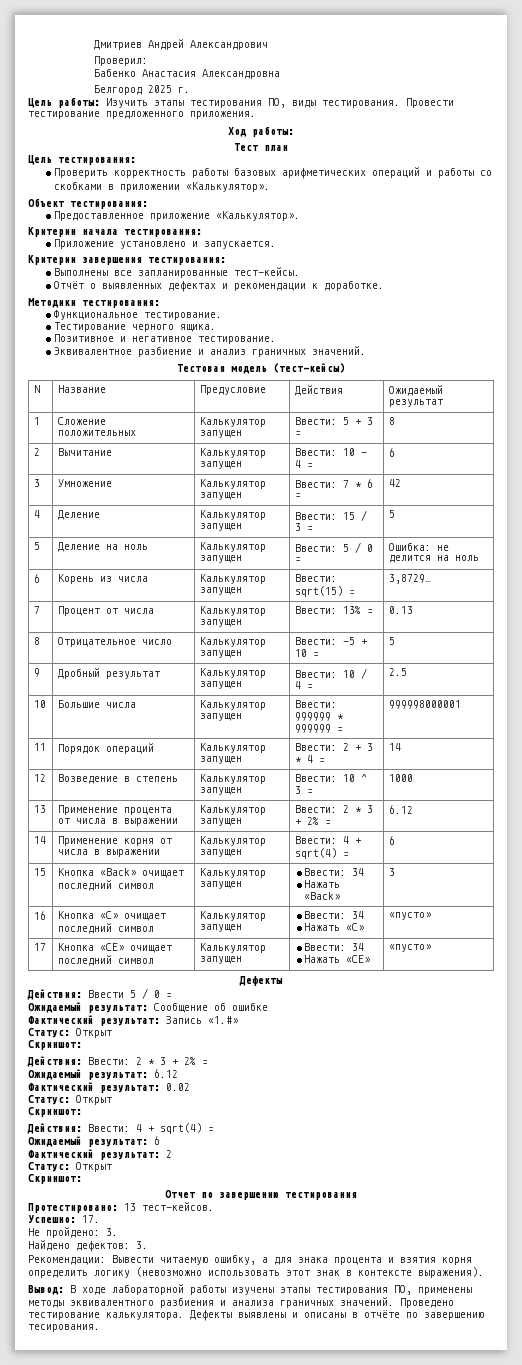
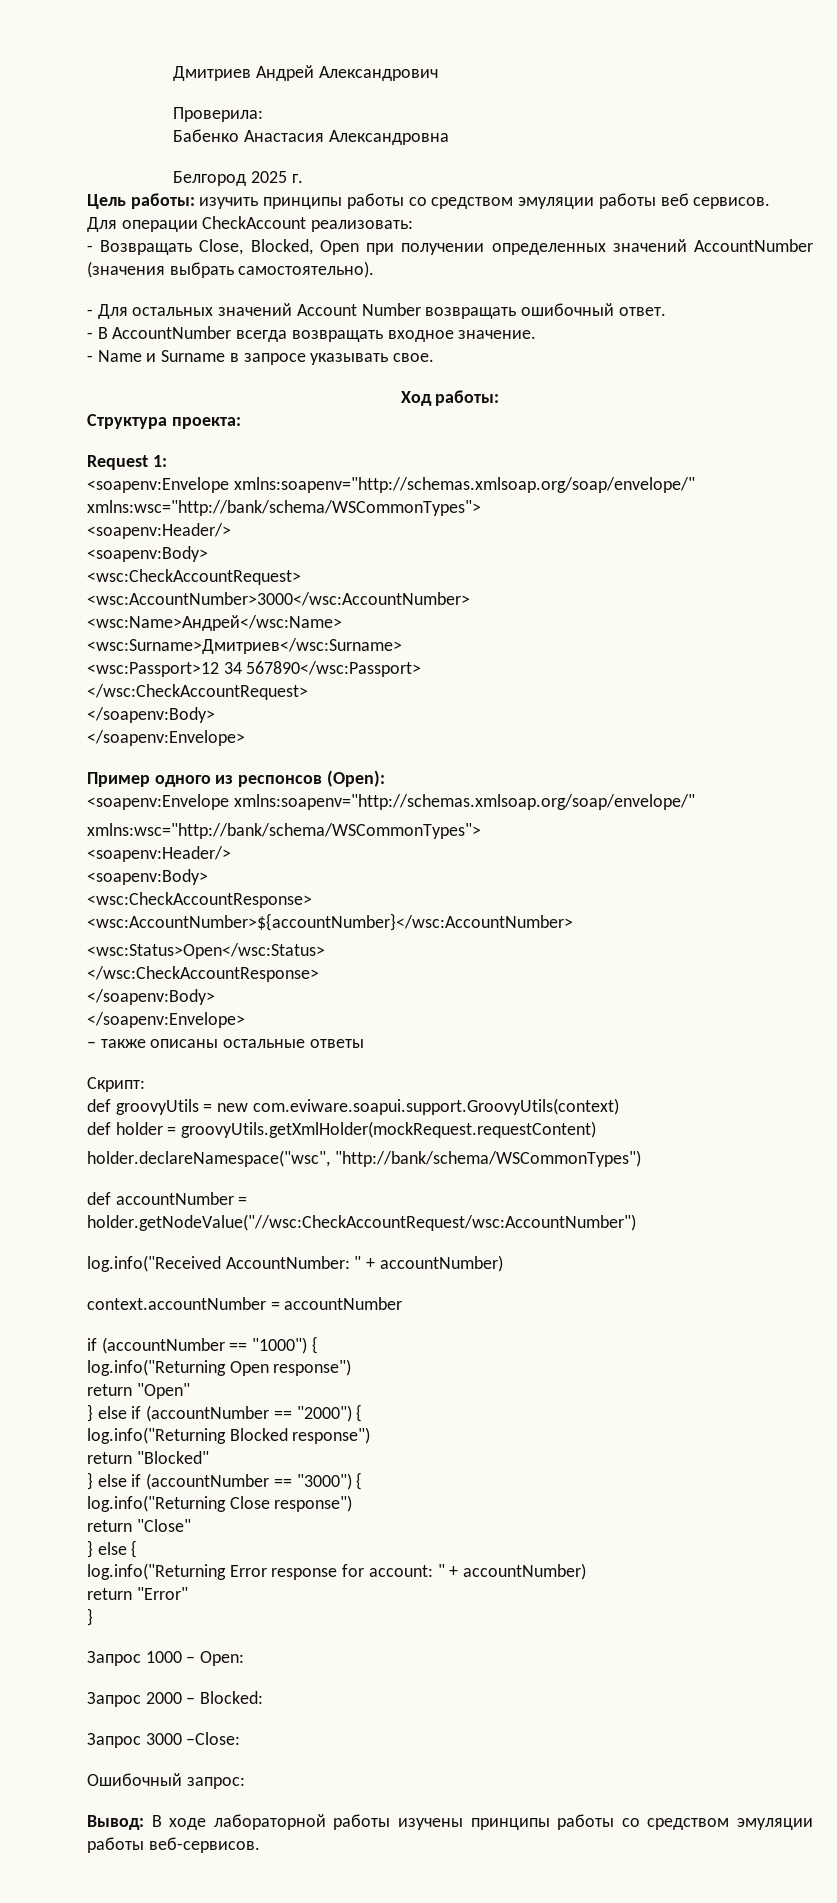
[93,56,148,66] Проверил: -> [173,107,264,122] Проверила:
[106,98,454,108] [28,111,256,119] [228,126,294,137] [234,143,288,151] [28,155,136,165] [53,167,492,179] [53,181,270,192] [28,198,148,209] [53,211,300,221] [28,227,202,237] [53,239,276,249] [28,255,226,265] [53,267,300,278] [53,280,384,292] [28,298,160,308] [53,310,222,320] [53,322,216,332] [53,334,276,344] [53,346,366,357] [177,363,345,374] [33,385,40,393] [57,385,106,393] [199,385,266,395] [294,385,343,396] [388,385,443,396] [388,399,443,407] [33,417,40,425] [57,417,106,425] [57,430,136,436] [199,417,266,427] [199,430,242,438] [294,417,373,425] [294,431,301,436] [388,417,395,425] [33,448,40,456] [57,448,112,456] [199,448,266,458] [199,461,242,469] [294,448,367,456] [294,460,313,468] [388,448,395,457] [33,479,40,487] [57,479,112,487] [199,479,266,489] [199,492,242,500] [294,479,373,488] [294,493,301,498] [388,479,401,487] [33,510,40,518] [57,510,100,520] [199,510,266,520] [199,523,242,531] [294,510,367,521] [294,523,313,531] [388,510,395,518] [33,542,40,550] [57,542,148,552] [199,542,266,552] [199,555,242,563] [294,542,373,553] [294,557,301,562] [388,542,449,551] [388,555,479,563] [33,574,40,583] [57,574,148,584] [199,574,266,584] [199,587,242,595] [294,574,337,582] [294,586,355,597] [388,574,431,584] [33,606,40,614] [57,606,154,616] [199,606,266,616] [199,619,242,627] [294,606,373,614] [388,606,413,614] [33,637,40,645] [57,637,172,647] [199,637,266,647] [199,650,242,658] [294,637,367,645] [294,649,319,657] [388,637,395,645] [33,668,40,677] [57,668,160,679] [199,668,266,678] [199,681,242,689] [294,668,367,679] [294,681,313,689] [388,668,407,676] [33,700,46,708] [57,700,136,708] [199,700,266,710] [199,713,242,721] [294,700,337,708] [294,712,344,721] [294,724,343,733] [388,700,461,709] [33,743,46,751] [57,743,154,754] [199,743,266,753] [199,756,242,764] [294,743,373,751] [294,755,325,763] [388,743,401,751] [33,774,46,782] [57,774,178,784] [199,774,266,784] [199,787,242,795] [294,774,367,782] [294,786,313,794] [388,774,413,782] [33,805,46,813] [57,805,172,815] [57,818,178,826] [199,805,266,815] [199,818,242,826] [294,805,373,813] [294,817,331,825] [388,805,413,814] [33,836,46,844] [57,836,172,846] [57,849,160,857] [199,836,266,846] [199,849,242,857] [294,836,361,844] [294,848,349,859] [388,836,395,845] [33,868,46,876] [57,868,184,878] [57,880,154,891] [199,868,266,878] [199,881,242,889] [304,868,365,876] [304,880,341,888] [304,892,341,900] [388,868,395,876] [33,911,46,920] [57,911,166,921] [57,923,154,934] [199,911,266,921] [199,924,242,932] [304,911,365,919] [304,923,365,931] [388,912,431,920] [33,943,46,951] [57,943,172,953] [57,955,154,966] [199,943,266,953] [199,956,242,964] [304,943,365,951] [304,955,371,963] [388,944,431,952] [239,976,283,986] [27,988,172,1000] [28,1002,268,1013] [28,1015,238,1026] [28,1028,112,1038] [28,1040,82,1050] [27,1056,208,1067] [28,1069,178,1080] [28,1082,190,1093] [28,1095,112,1105] [28,1107,82,1117] [27,1123,214,1134] [28,1136,160,1147] [28,1149,172,1160] [28,1162,112,1172] [28,1174,82,1184] [165,1190,357,1200] [28,1202,214,1213] [28,1215,100,1223] [28,1227,118,1238] [28,1240,148,1252] [28,1254,472,1265] [28,1267,484,1278] Изучить этапы тестирования ПО, виды тестирования. Провести тестирование предложенного приложения. // Ход работы: // Тест план // Цель тестирования: // Проверить корректность работы базовых арифметических операций и работы со скобками в приложении «Калькулятор». // Объект тестирования: // Предоставленное приложение «Калькулятор». // Критерии начала тестирования: // Приложение установлено и запускается. // Критерии завершения тестирования: // Выполнены все запланированные тест-кейсы. // Отчёт о выявленных дефектах и рекомендации к доработке. // Методики тестирования: // Функциональное тестирование. // Тестирование черного ящика. // Позитивное и негативное тестирование. // Эквивалентное разбиение и анализ граничных значений. // Тестовая модель (тест-кейсы) // N | Название | Предусловие | Действия | Ожидаемый результат // 1 | Сложение положительных | Калькулятор запущен | Ввести: 5 + 3 = | 8 // 2 | Вычитание | Калькулятор запущен | Ввести: 10 - 4 = | 6 // 3 | Умножение | Калькулятор запущен | Ввести: 7 * 6 = | 42 // 4 | Деление | Калькулятор запущен | Ввести: 15 / 3 = | 5 // 5 | Деление на ноль | Калькулятор запущен | Ввести: 5 / 0 = | Ошибка: не делится на ноль // 6 | Корень из числа | Калькулятор запущен | Ввести: sqrt(15) = | 3,8729… // 7 | Процент от числа | Калькулятор запущен | Ввести: 13% = | 0.13 // 8 | Отрицательное число | Калькулятор запущен | Ввести: -5 + 10 = | 5 // 9 | Дробный результат | Калькулятор запущен | Ввести: 10 / 4 = | 2.5 // 10 | Большие числа | Калькулятор запущен | Ввести: 999999 * 999999 = | 999998000001 // 11 | Порядок операций | Калькулятор запущен | Ввести: 2 + 3 * 4 = | 14 // 12 | Возведение в степень | Калькулятор запущен | Ввести: 10 ^ 3 = | 1000 // 13 | Применение процента от числа в выражении | Калькулятор запущен | Ввести: 2 * 3 + 2% = | 6.12 // 14 | Применение корня от числа в выражении | Калькулятор запущен | Ввести: 4 + sqrt(4) = | 6 // 15 | Кнопка «Back» очищает последний символ | Калькулятор запущен | Ввести: 34 // Нажать «Back» | 3 // 16 | Кнопка «C» очищает последний символ | Калькулятор запущен | Ввести: 34 // Нажать «C» | «пусто» // 17 | Кнопка «CE» очищает последний символ | Калькулятор запущен | Ввести: 34 // Нажать «CE» | «пусто» // Дефекты // Действия: Ввести 5 / 0 = // Ожидаемый результат: Сообщение об ошибке // Фактический результат: Запись «1.#» // Статус: Открыт // Скриншот: // Действия: Ввести: 2 * 3 + 2% = // Ожидаемый результат: 6.12 // Фактический результат: 0.02 // Статус: Открыт // Скриншот: // Действия: Ввести: 4 + sqrt(4) = // Ожидаемый результат: 6 // Фактический результат: 2 // Статус: Открыт // Скриншот: // Отчет по завершению тестирования // Протестировано: 13 тест-кейсов. // Успешно: 17. // Не пройдено: 3. // Найдено дефектов: 3. // Рекомендации: Вывести читаемую ошибку, а для знака процента и взятия корня определить логику (невозможно использовать этот знак в контексте выражения). -> [199,193,771,209] [87,216,414,232] [87,239,813,255] [87,261,375,278] [87,303,666,319] [87,326,537,342] [87,350,435,365] [400,390,500,406] [87,414,241,429] [87,455,167,470] [87,477,695,493] [87,500,481,516] [87,523,231,539] [87,546,208,562] [87,569,301,585] [87,592,470,606] [87,615,342,631] [87,638,402,654] [87,661,422,677] [87,684,308,700] [87,707,215,723] [87,730,245,746] [87,770,385,787] [87,794,695,810] [87,823,481,839] [87,846,231,862] [87,869,208,885] [87,892,312,908] [87,913,573,931] [87,943,325,959] [87,966,319,982] [87,989,215,1005] [87,1012,245,1028] [87,1039,364,1048] [87,1077,145,1092] [87,1098,619,1115] [87,1121,597,1138] [87,1150,641,1167] [87,1192,248,1205] [87,1214,636,1231] [87,1255,503,1272] [87,1297,403,1310] [87,1336,318,1354] [87,1359,352,1376] [87,1383,190,1399] [87,1404,363,1422] [87,1427,371,1444] [87,1451,209,1464] [87,1472,363,1490] [87,1495,353,1512] [87,1519,191,1532] [87,1540,138,1558] [87,1563,587,1580] [87,1587,188,1600] [87,1608,93,1626] [87,1651,245,1666] [87,1691,264,1707] [87,1732,241,1748] [87,1773,245,1789] изучить принципы работы со средством эмуляции работы веб сервисов. // Для операции CheckAccount реализовать: // - Возвращать Close, Blocked, Open при получении определенных значений AccountNumber (значения выбрать самостоятельно). // - Для остальных значений Account Number возвращать ошибочный ответ. // - В AccountNumber всегда возвращать входное значение. // - Name и Surname в запросе указывать свое. // Ход работы: // Структура проекта: // Request 1: // <soapenv:Envelope xmlns:soapenv="http://schemas.xmlsoap.org/soap/envelope/" xmlns:wsc="http://bank/schema/WSCommonTypes"> // <soapenv:Header/> // <soapenv:Body> // <wsc:CheckAccountRequest> // <wsc:AccountNumber>3000</wsc:AccountNumber> // <wsc:Name>Андрей</wsc:Name> // <wsc:Surname>Дмитриев</wsc:Surname> // <wsc:Passport>12 34 567890</wsc:Passport> // </wsc:CheckAccountRequest> // </soapenv:Body> // </soapenv:Envelope> // Пример одного из респонсов (Open): // <soapenv:Envelope xmlns:soapenv="http://schemas.xmlsoap.org/soap/envelope/" // xmlns:wsc="http://bank/schema/WSCommonTypes"> // <soapenv:Header/> // <soapenv:Body> // <wsc:CheckAccountResponse> // <wsc:AccountNumber>${accountNumber}</wsc:AccountNumber> // <wsc:Status>Open</wsc:Status> // </wsc:CheckAccountResponse> // </soapenv:Body> // </soapenv:Envelope> // – также описаны остальные ответы // Скрипт: // def groovyUtils = new com.eviware.soapui.support.GroovyUtils(context) // def holder = groovyUtils.getXmlHolder(mockRequest.requestContent) // holder.declareNamespace("wsc", "http://bank/schema/WSCommonTypes") // def accountNumber = // holder.getNodeValue("//wsc:CheckAccountRequest/wsc:AccountNumber") // log.info("Received AccountNumber: " + accountNumber) // context.accountNumber = accountNumber // if (accountNumber == "1000") { // log.info("Returning Open response") // return "Open" // } else if (accountNumber == "2000") { // log.info("Returning Blocked response") // return "Blocked" // } else if (accountNumber == "3000") { // log.info("Returning Close response") // return "Close" // } else { // log.info("Returning Error response for account: " + accountNumber) // return "Error" // } // Запрос 1000 – Open: // Запрос 2000 – Blocked: // Запрос 3000 –Close: // Ошибочный запрос:
[280,1285,472,1295] [28,1297,454,1308] [28,1310,484,1321] [28,1324,100,1332] этапы тестирования ПО, применены методы эквивалентного разбиения и анализа граничных значений. Проведено тестирование калькулятора. Дефекты выявлены и описаны в отчёте по завершению тесирования. -> [470,1814,814,1830] [87,1837,260,1853] принципы работы со средством эмуляции работы веб-сервисов.

